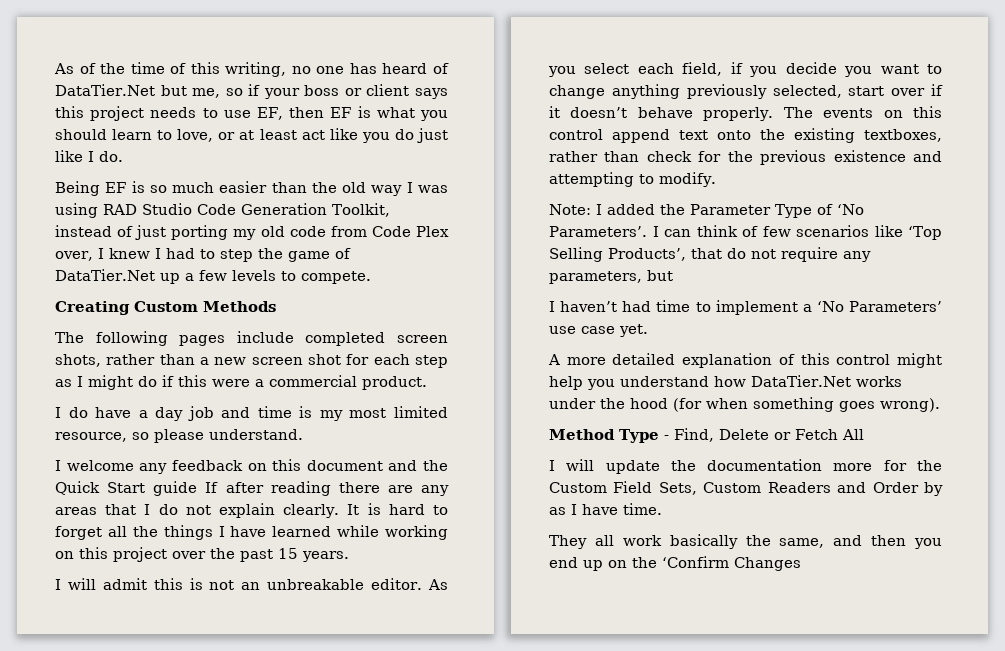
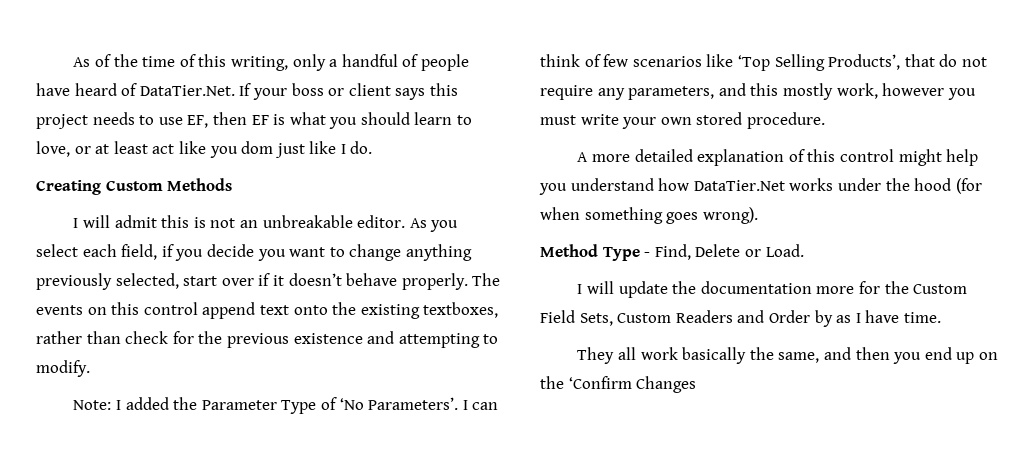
[291,63,449,74] [55,84,261,98] no one has heard of DataTier.Net but me, so if -> [292,54,469,71] [36,83,252,96] only a handful of people have heard of DataTier.Net. If
[394,129,414,140] do -> [241,141,274,154] dom
[55,181,448,196] [55,203,390,218] [55,225,449,240] [55,248,351,262] [55,269,371,284] [55,301,276,315] [55,331,448,346] [55,354,448,368] [55,375,427,390] [55,406,448,421] [55,429,303,443] [55,459,448,474] [55,481,449,496] [55,503,449,518] [55,525,448,540] [55,547,349,562] Being EF is so much easier than the old way I was using RAD Studio Code Generation Toolkit, instead of just porting my old code from Code Plex over, I knew I had to step the game of DataTier.Net up a few levels to compete. // Creating Custom Methods // The following pages include completed screen shots, rather than a new screen shot for each step as I might do if this were a commercial product. // I do have a day job and time is my most limited resource, so please understand. // I welcome any feedback on this document and the Quick Start guide If after reading there are any areas that I do not explain clearly. It is hard to forget all the things I have learned while working on this project over the past 15 years. -> [36,178,233,195] Creating Custom Methods
[647,270,673,281] [549,300,942,315] [549,324,648,337] but // I haven’t had time to implement a ‘No Parameters’ use case yet. -> [718,83,976,100] [540,112,825,129] and this mostly work, however you must write your own stored procedure.
[794,429,864,440] Fetch All -> [765,244,804,257] Load.

